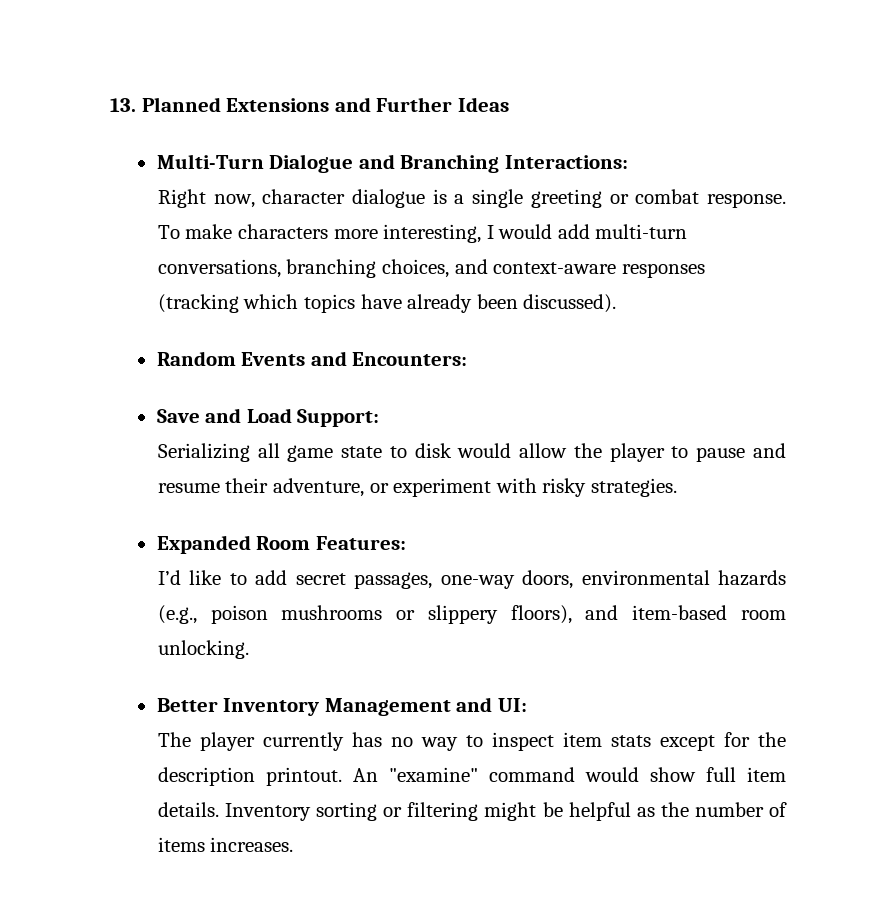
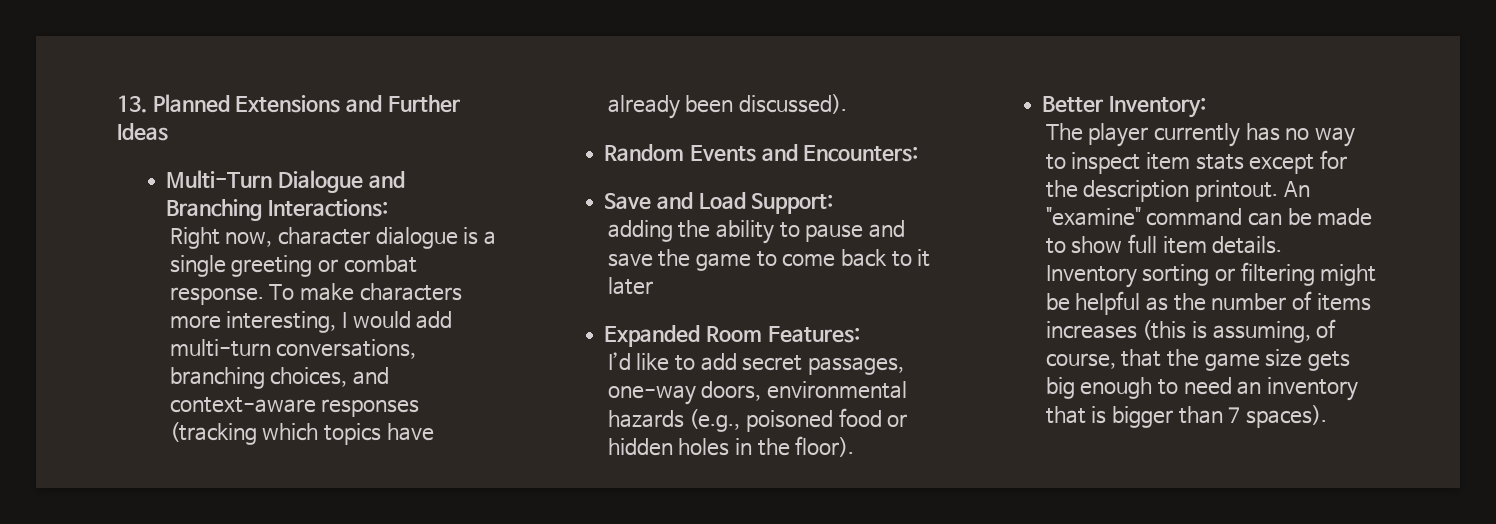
[157,443,786,462] [157,478,677,497] Serializing all game state to disk would allow the player to pause and resume their adventure, or experiment with risky strategies. -> [607,220,905,244] [607,249,931,271] [607,277,653,295] adding the ability to pause and save the game to come back to it later
[210,605,786,624] [157,640,249,659] [156,697,527,716] poison mushrooms or slippery floors), and item-based room unlocking. // Better Inventory Management and UI: -> [745,408,908,432] [607,436,855,457] [1042,96,1207,118] poisoned food or hidden holes in the floor). // Better Inventory:
[584,767,639,782] would -> [1247,208,1373,226] [1045,238,1066,254] can be made to
[210,837,294,852] increases. -> [1045,319,1337,343] [1045,349,1350,371] [1045,377,1358,401] [1045,405,1327,428] increases (this is assuming, of course, that the game size gets big enough to need an inventory that is bigger than 7 spaces).

